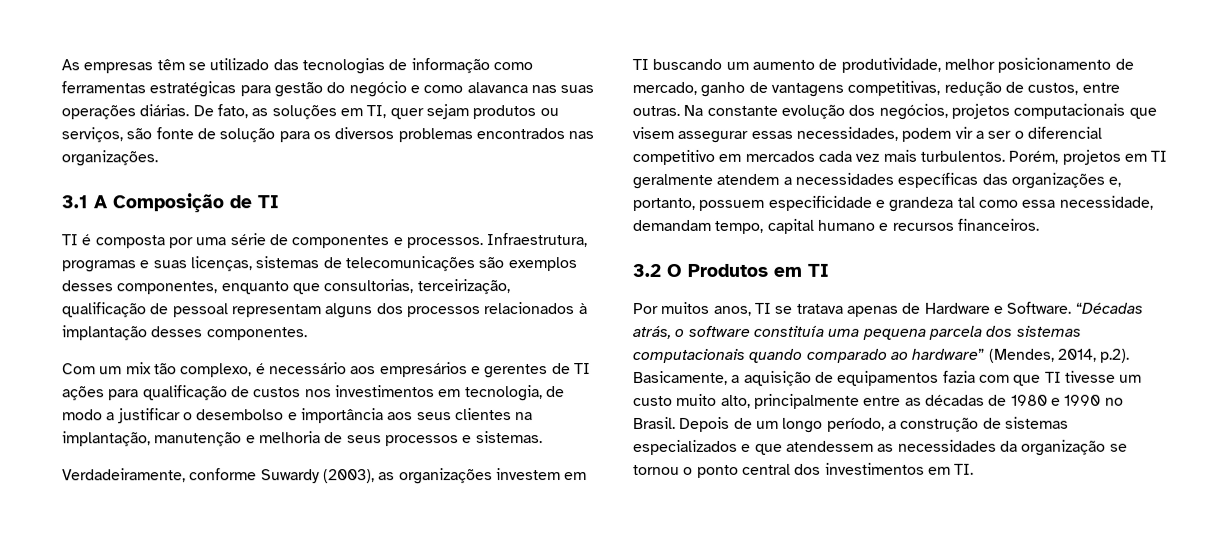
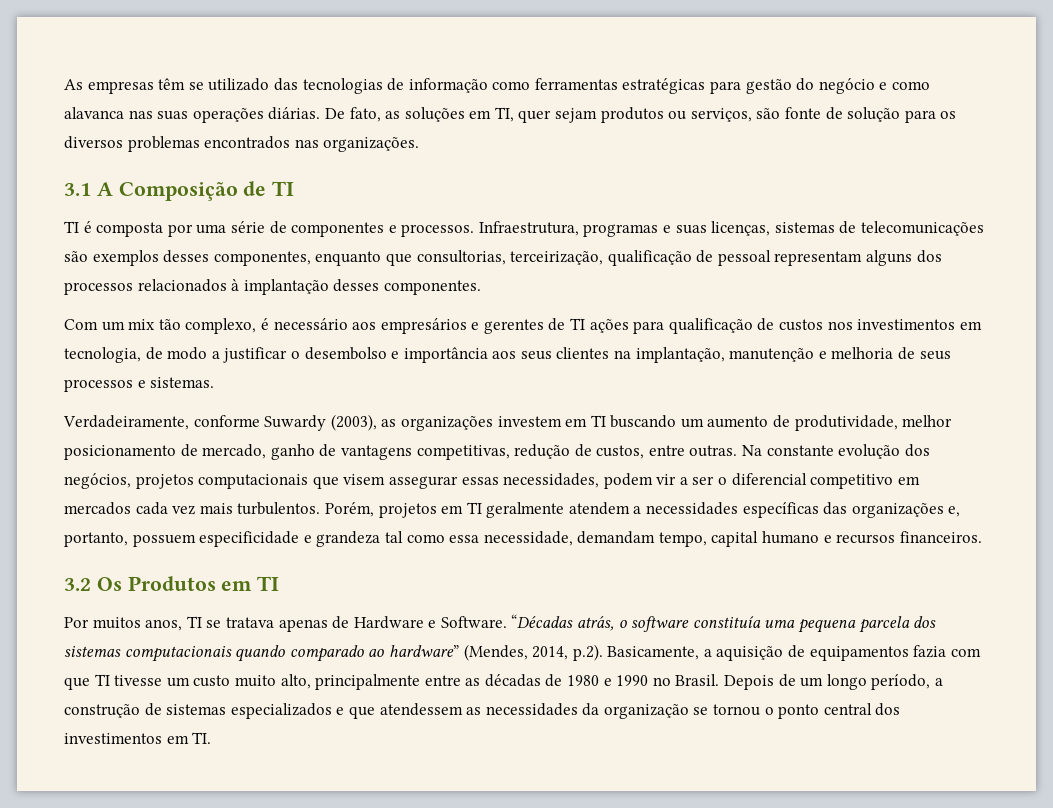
[666,263,683,277] O -> [96,577,122,591] Os

